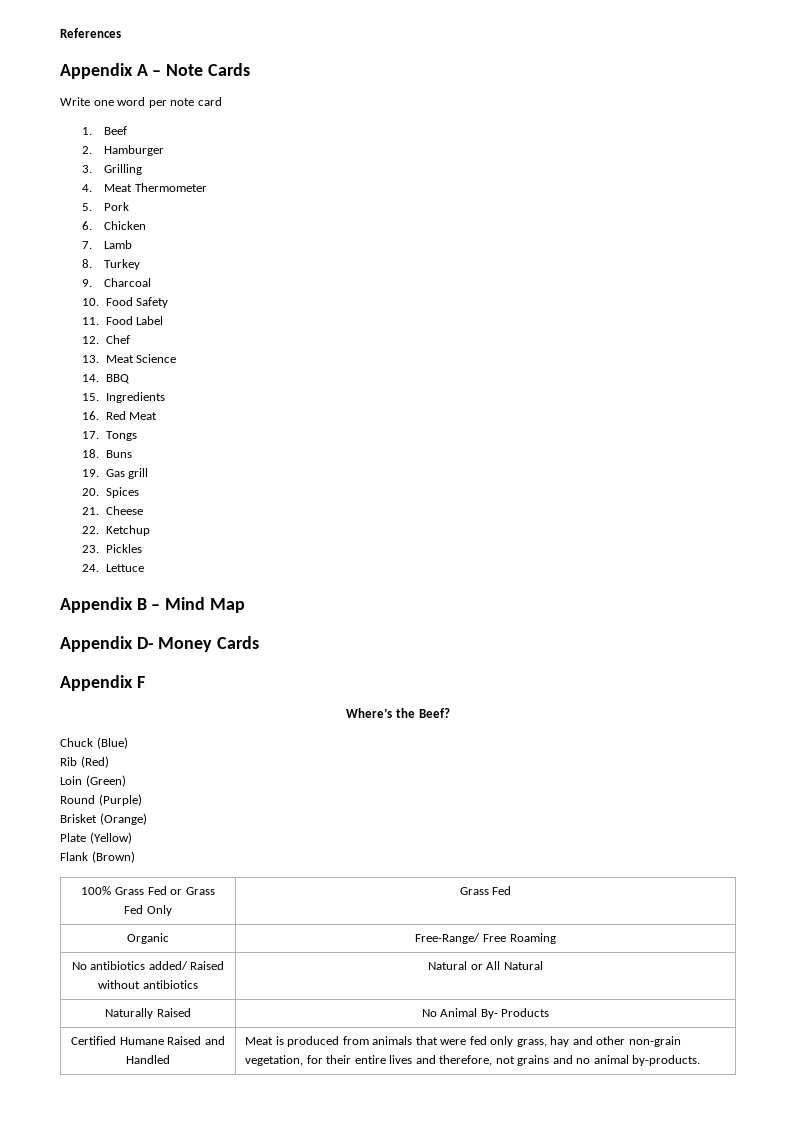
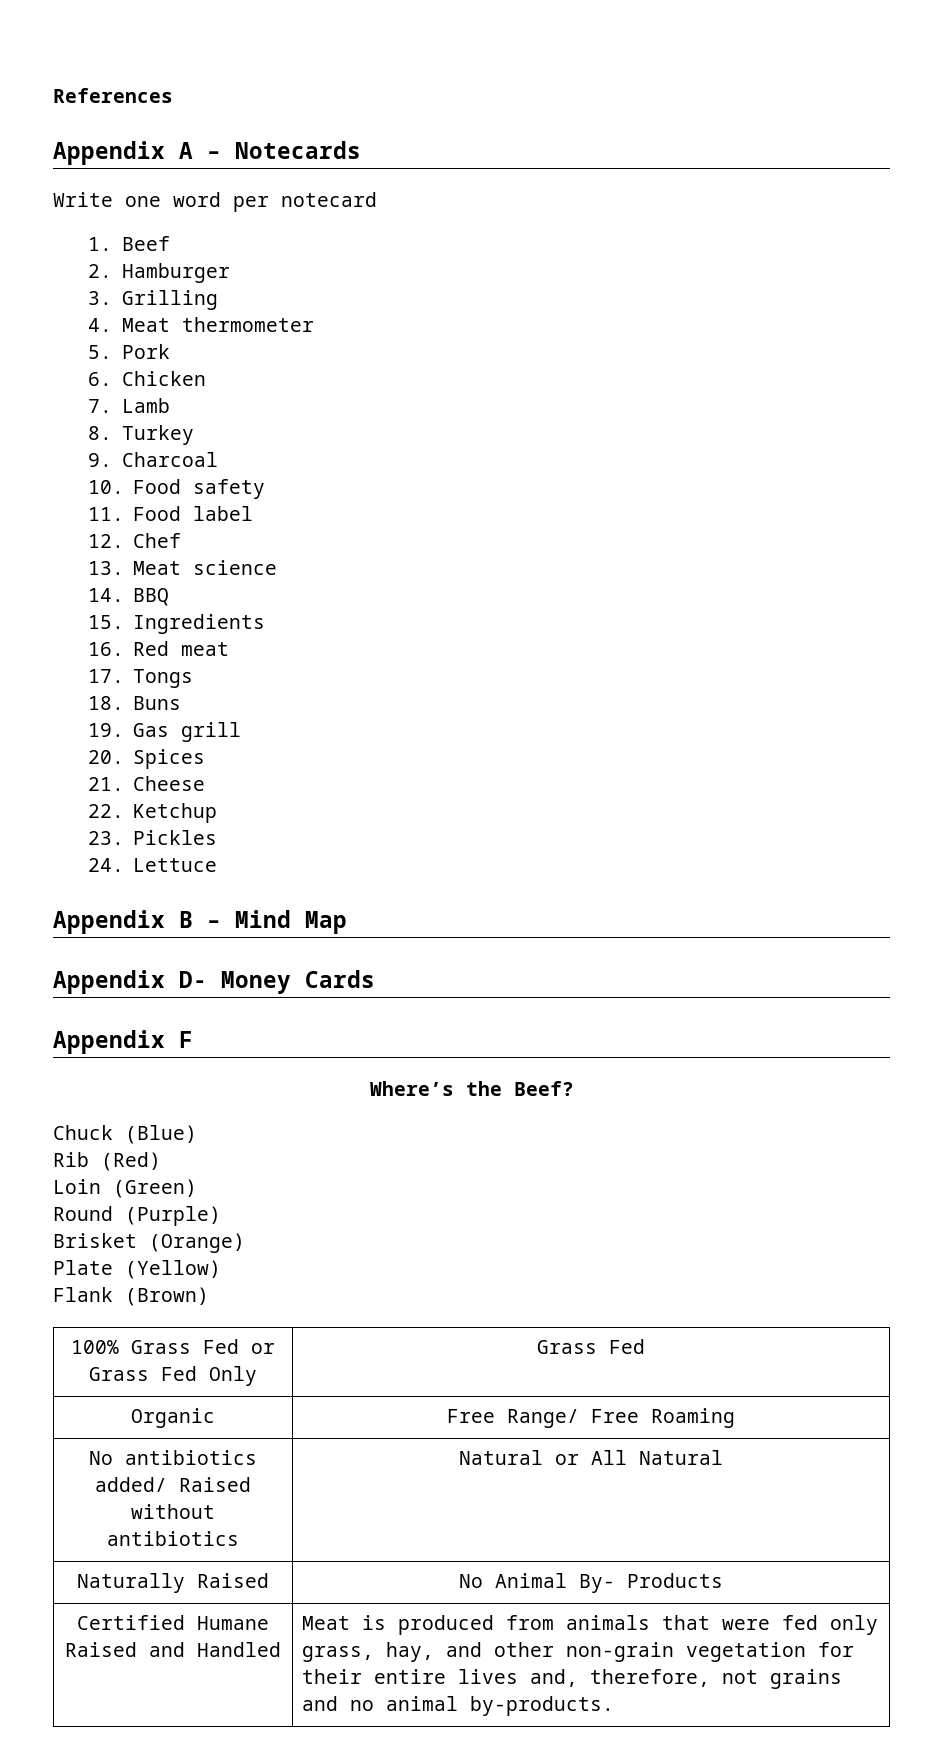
[166,63,250,76] Note Cards -> [235,141,361,159] Notecards
[170,97,222,106] note card -> [281,192,377,207] notecard
[134,183,207,192] Thermometer -> [182,317,315,332] thermometer
[136,297,169,308] Safety -> [193,479,266,499] safety
[136,316,164,325] Label -> [193,506,254,521] label
[136,354,177,363] Science -> [193,560,278,575] science
[129,412,158,420] Meat -> [181,642,230,656] meat
[415,933,481,944] Free-Range/ -> [447,1409,579,1428] Free Range/
[550,1036,570,1047] hay -> [386,1642,435,1662] hay,
[245,1055,304,1066] vegetation, -> [686,1642,807,1662] vegetation
[415,1055,436,1064] and -> [530,1669,579,1687] and,

